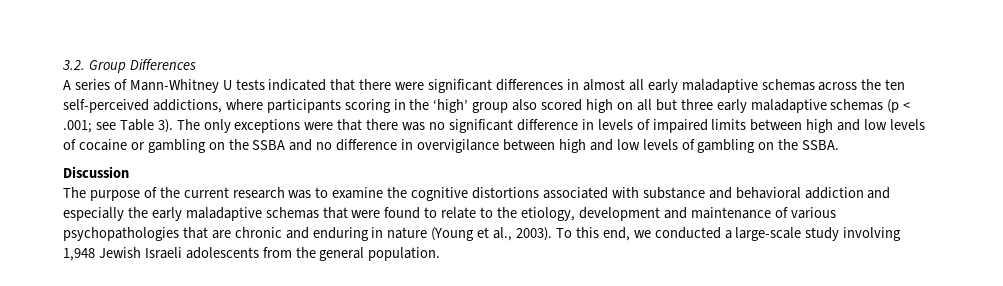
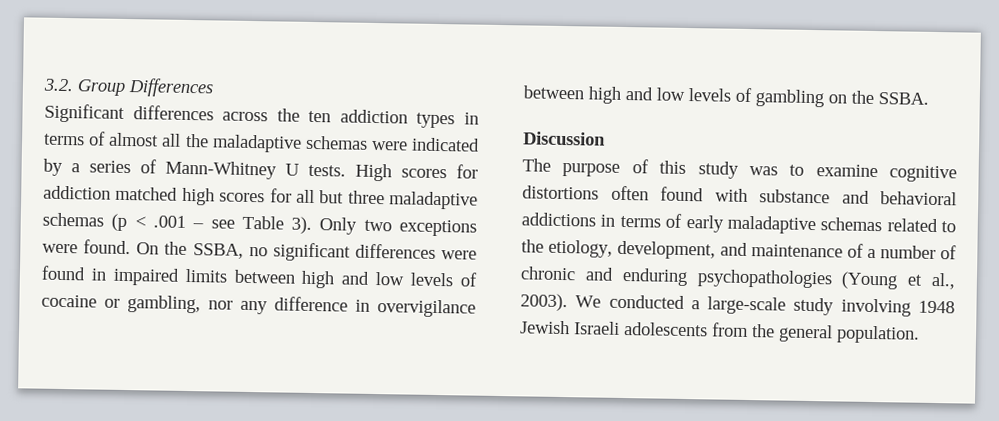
[63,79,906,93] [63,99,633,113] A series of Mann-Whitney U tests indicated that there were significant differences in almost all early maladaptive schemas across the ten self-perceived addictions, where participants scoring in the ‘high’ group also scored high on -> [44,103,479,129] [43,131,480,153] [43,158,478,182] [43,185,292,206] Significant differences across the ten addiction types in terms of almost all the maladaptive schemas were indicated by a series of Mann-Whitney U tests. High scores for addiction matched high scores for
[716,99,747,113] early -> (385, 197) none
[63,120,92,133] .001; -> [152,215,205,229] .001 –
[176,119,650,133] The only exceptions were that there was no significant difference in levels of -> [319,217,478,237] [42,239,477,262] [41,265,107,281] Only two exceptions were found. On the SSBA, no significant differences were found in
[147,139,333,153] gambling on the SSBA and no -> [127,295,268,315] gambling, nor any
[159,187,285,199] the current research -> [659,160,739,179] this study
[387,187,408,198] the -> (878, 171) none
[542,187,608,199] associated -> [610,185,704,202] often found
[804,187,891,199] [63,207,477,221] addiction and especially the early maladaptive schemas that were found to relate -> [521,212,938,235] addictions in terms of early maladaptive schemas related
[578,207,660,221] development -> [617,240,716,260] development,
[790,207,836,219] [63,227,231,241] various psychopathologies that are -> [867,245,957,260] a number of
[371,227,428,239] in nature -> [696,269,833,289] psychopathologies
[555,227,651,241] To this end, we -> [575,295,602,308] We
[63,248,95,261] 1,948 -> [918,300,955,314] 1948

